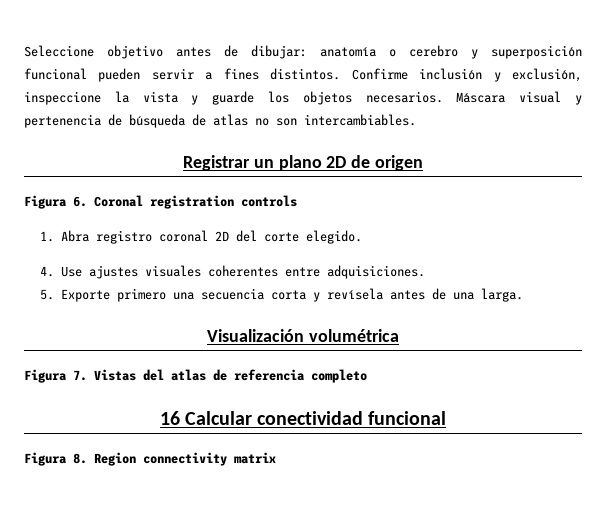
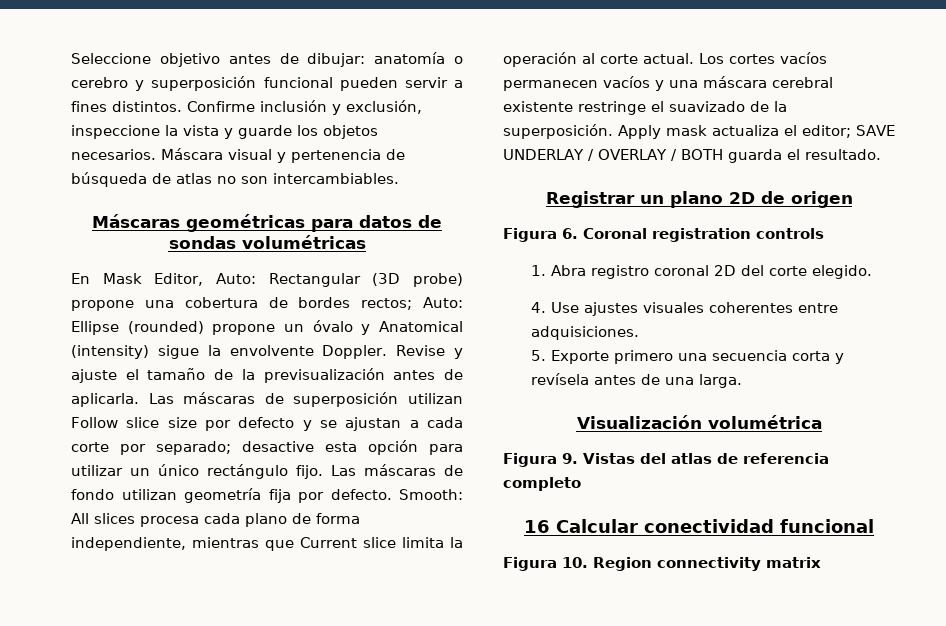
(416, 120) none -> [92,214,442,232] [168,235,366,249] [71,273,463,287] [71,297,463,311] [71,320,463,335] [71,345,463,359] [71,368,464,383] [71,392,463,407] [71,417,463,431] [71,440,463,455] [71,464,463,479] [71,488,463,503] [71,513,360,527] [71,537,463,551] [503,52,827,67] [503,76,833,91] [503,101,787,115] [503,124,896,139] [503,149,881,163] // Máscaras geométricas para datos de sondas volumétricas // En Mask Editor, Auto: Rectangular (3D probe) propone una cobertura de bordes rectos; Auto: Ellipse (rounded) propone un óvalo y Anatomical (intensity) sigue la envolvente Doppler. Revise y ajuste el tamaño de la previsualización antes de aplicarla. Las máscaras de superposición utilizan Follow slice size por defecto y se ajustan a cada corte por separado; desactive esta opción para utilizar un único rectángulo fijo. Las máscaras de fondo utilizan geometría fija por defecto. Smooth: All slices procesa cada plano de forma independiente, mientras que Current slice limita la operación al corte actual. Los cortes vacíos permanecen vacíos y una máscara cerebral existente restringe el suavizado de la superposición. Apply mask actualiza el editor; SAVE UNDERLAY / OVERLAY / BOTH guarda el resultado.
[73,370,87,381] 7. -> [562,453,578,464] 9.
[73,453,87,464] 8. -> [562,557,588,568] 10.

